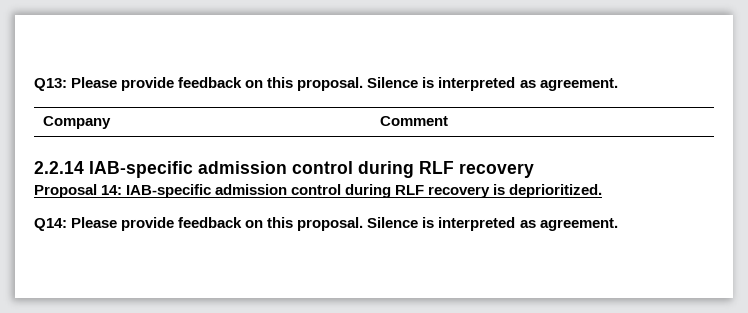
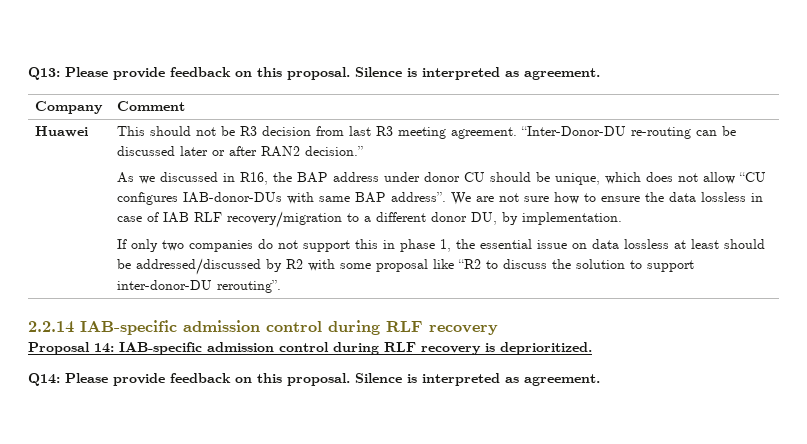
(449, 121) none -> [35,126,89,137] [117,126,737,139] [117,146,364,157] [117,172,767,185] [117,192,764,205] [117,211,623,228] [117,239,766,252] [117,258,695,275] [117,280,282,293] // Huawei | This should not be R3 decision from last R3 meeting agreement. “Inter-Donor-DU re-routing can be discussed later or after RAN2 decision.” // As we discussed in R16, the BAP address under donor CU should be unique, which does not allow “CU configures IAB-donor-DUs with same BAP address”. We are not sure how to ensure the data lossless in case of IAB RLF recovery/migration to a different donor DU, by implementation. // If only two companies do not support this in phase 1, the essential issue on data lossless at least should be addressed/discussed by R2 with some proposal like “R2 to discuss the solution to support inter-donor-DU rerouting”.

